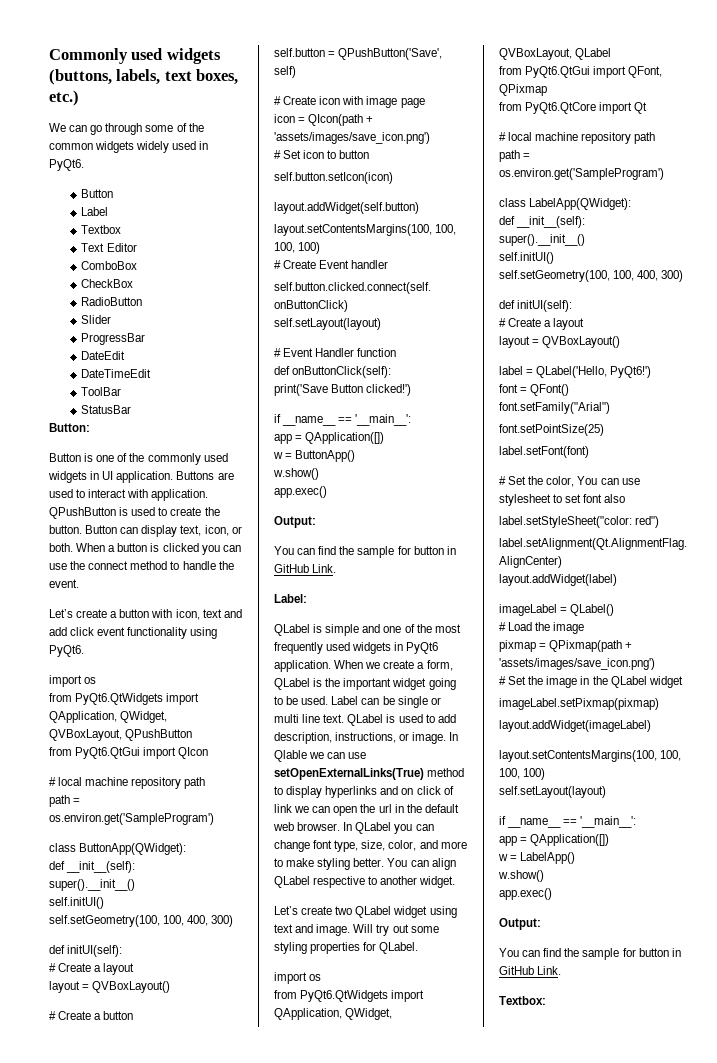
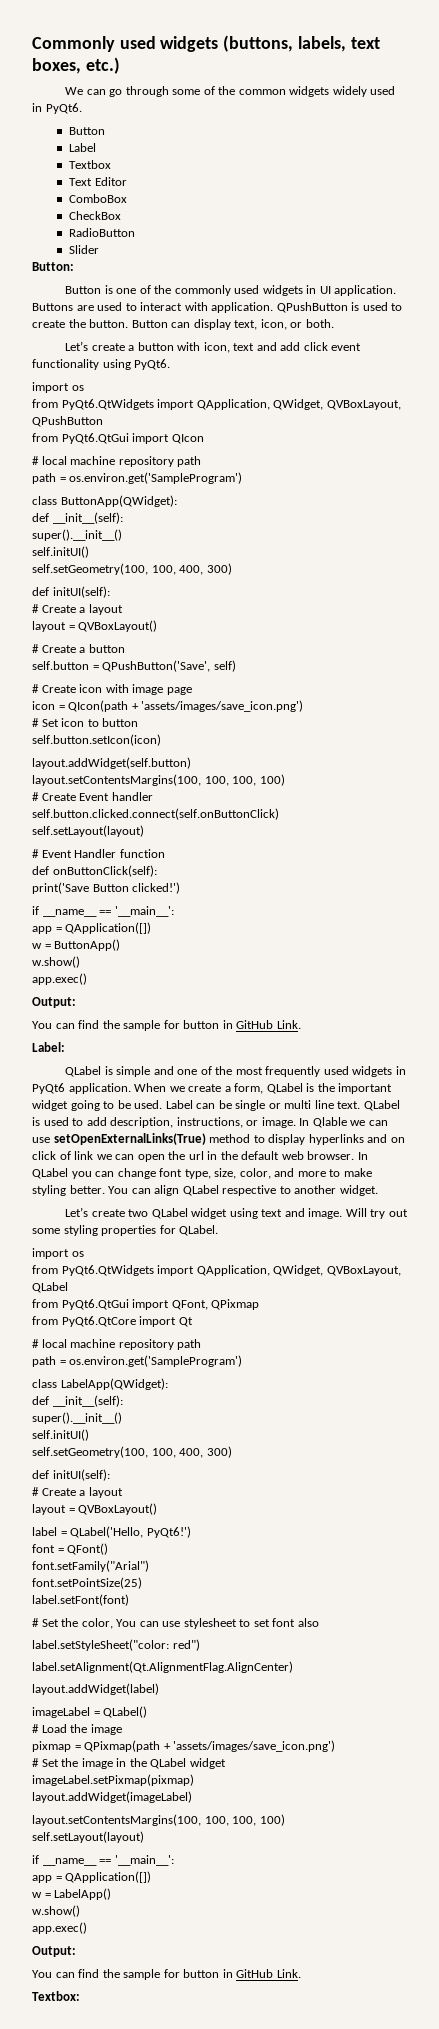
[81,333,146,345] [81,351,126,360] [81,369,152,378] [81,387,122,396] [81,405,132,414] // ProgressBar // DateEdit // DateTimeEdit // ToolBar // StatusBar -> (100, 249) none
[76,543,241,555] [49,561,234,570] [49,579,79,588] When a button is clicked you can use the connect method to handle the event. -> (334, 323) none

